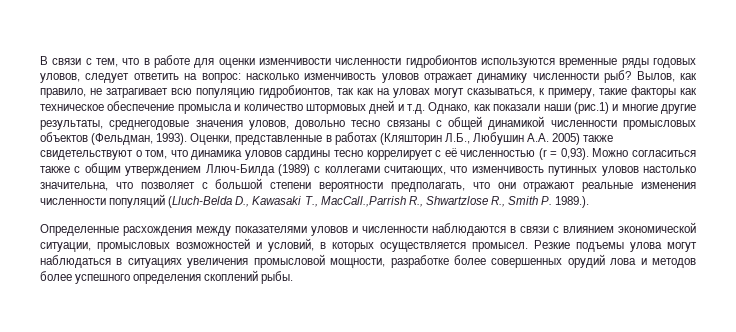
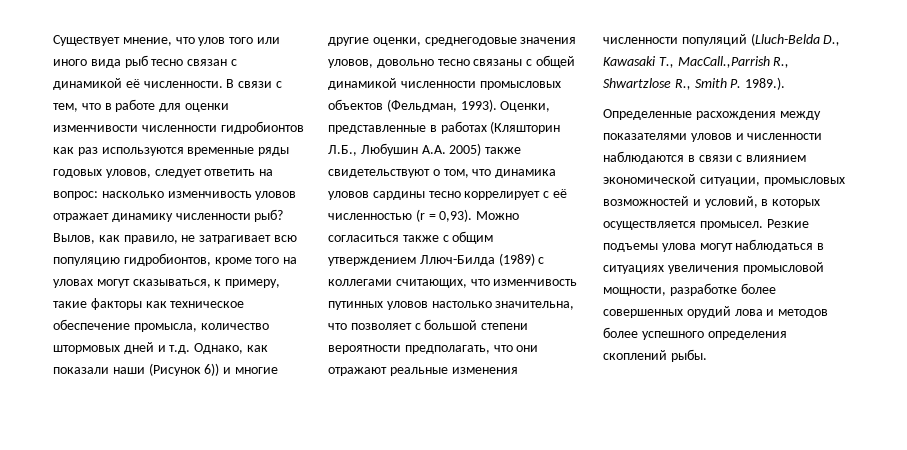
(40, 60) none -> [53,35,280,46] [53,55,237,68] [53,78,223,90] Существует мнение, что улов того или иного вида рыб тесно связан с динамикой её численности.
(477, 61) none -> [53,147,98,156] как раз
[337,88,374,95] так как -> [214,257,280,266] кроме того
[177,104,241,114] промысла и -> [133,323,197,332] промысла,
[573,102,609,114] (рис.1) -> [148,363,220,376] (Рисунок 6))
[40,120,103,130] результаты, -> [372,37,421,46] оценки,

